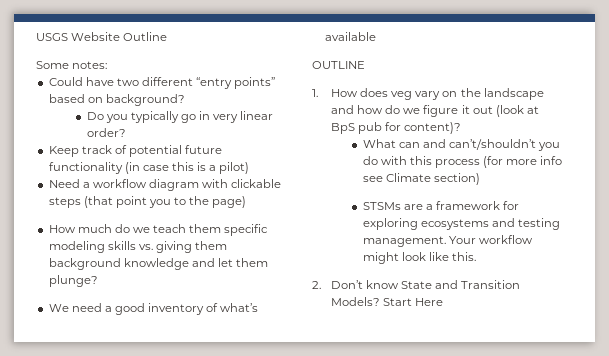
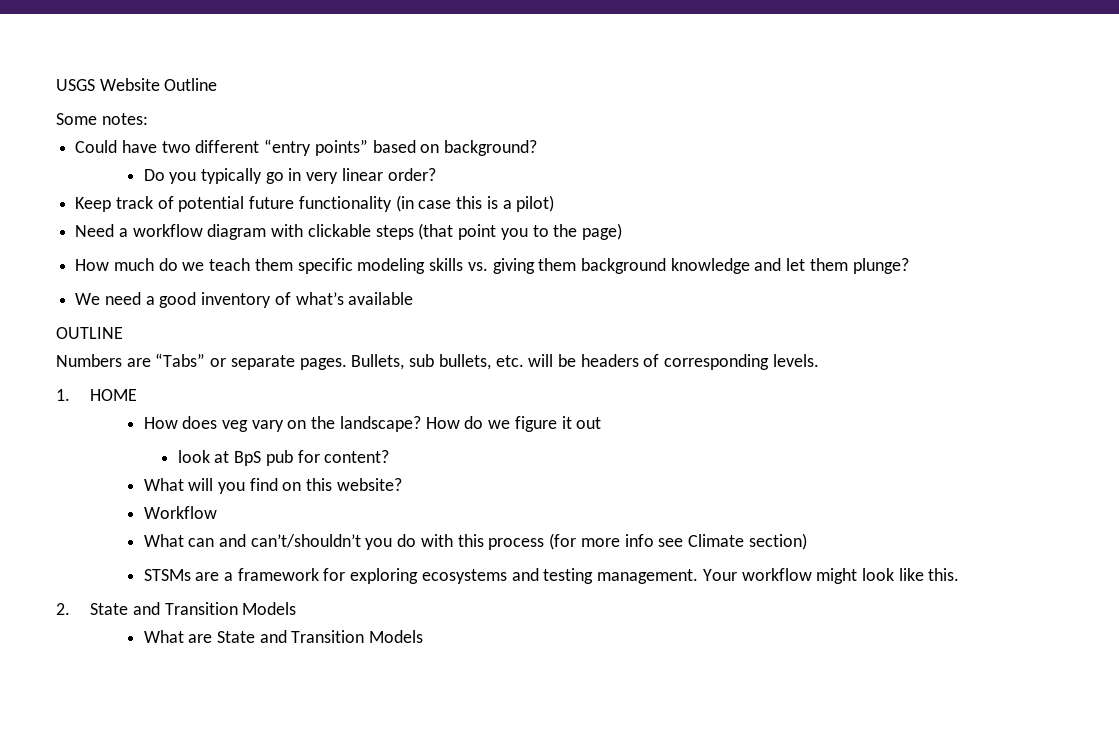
(365, 65) none -> [56,353,819,370] // Numbers are “Tabs” or separate pages. Bullets, sub bullets, etc. will be headers of corresponding levels.
(318, 93) none -> [90,389,138,401] HOME //
[483,88,544,100] [331,105,384,114] landscape and how -> [339,416,460,432] landscape? How
[495,105,524,117] (look -> [177,450,210,463] // look
[404,122,462,134] content)? -> [324,450,390,463] [143,478,402,494] [143,506,217,519] content? // What will you find on this website? // Workflow
[331,280,521,289] [331,297,444,306] Don’t know State and Transition Models? Start Here -> [90,602,297,615] [143,630,424,643] State and Transition Models // What are State and Transition Models

